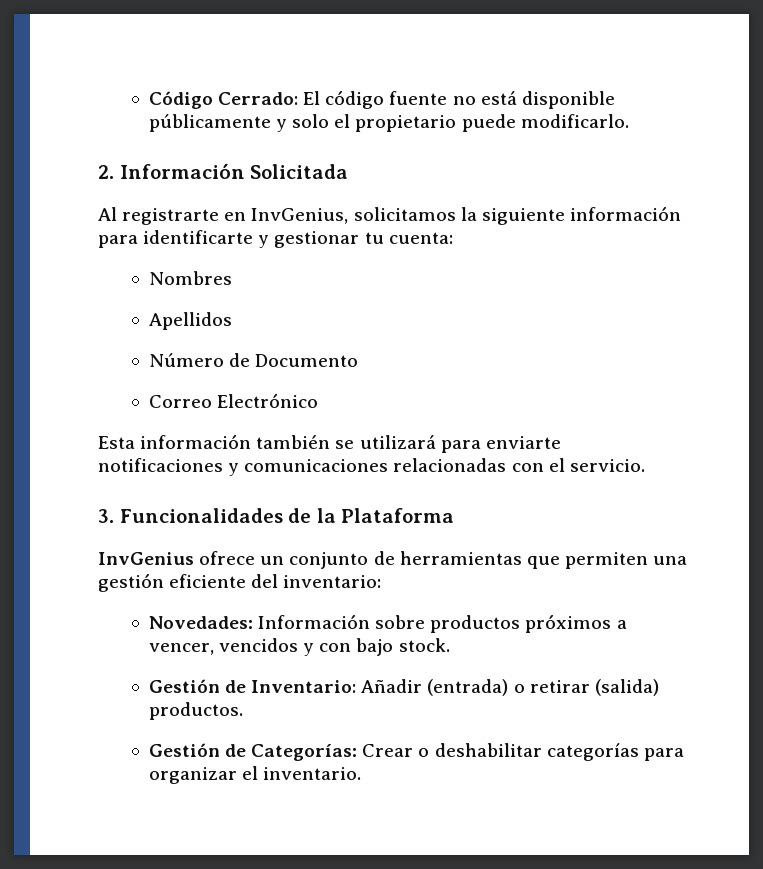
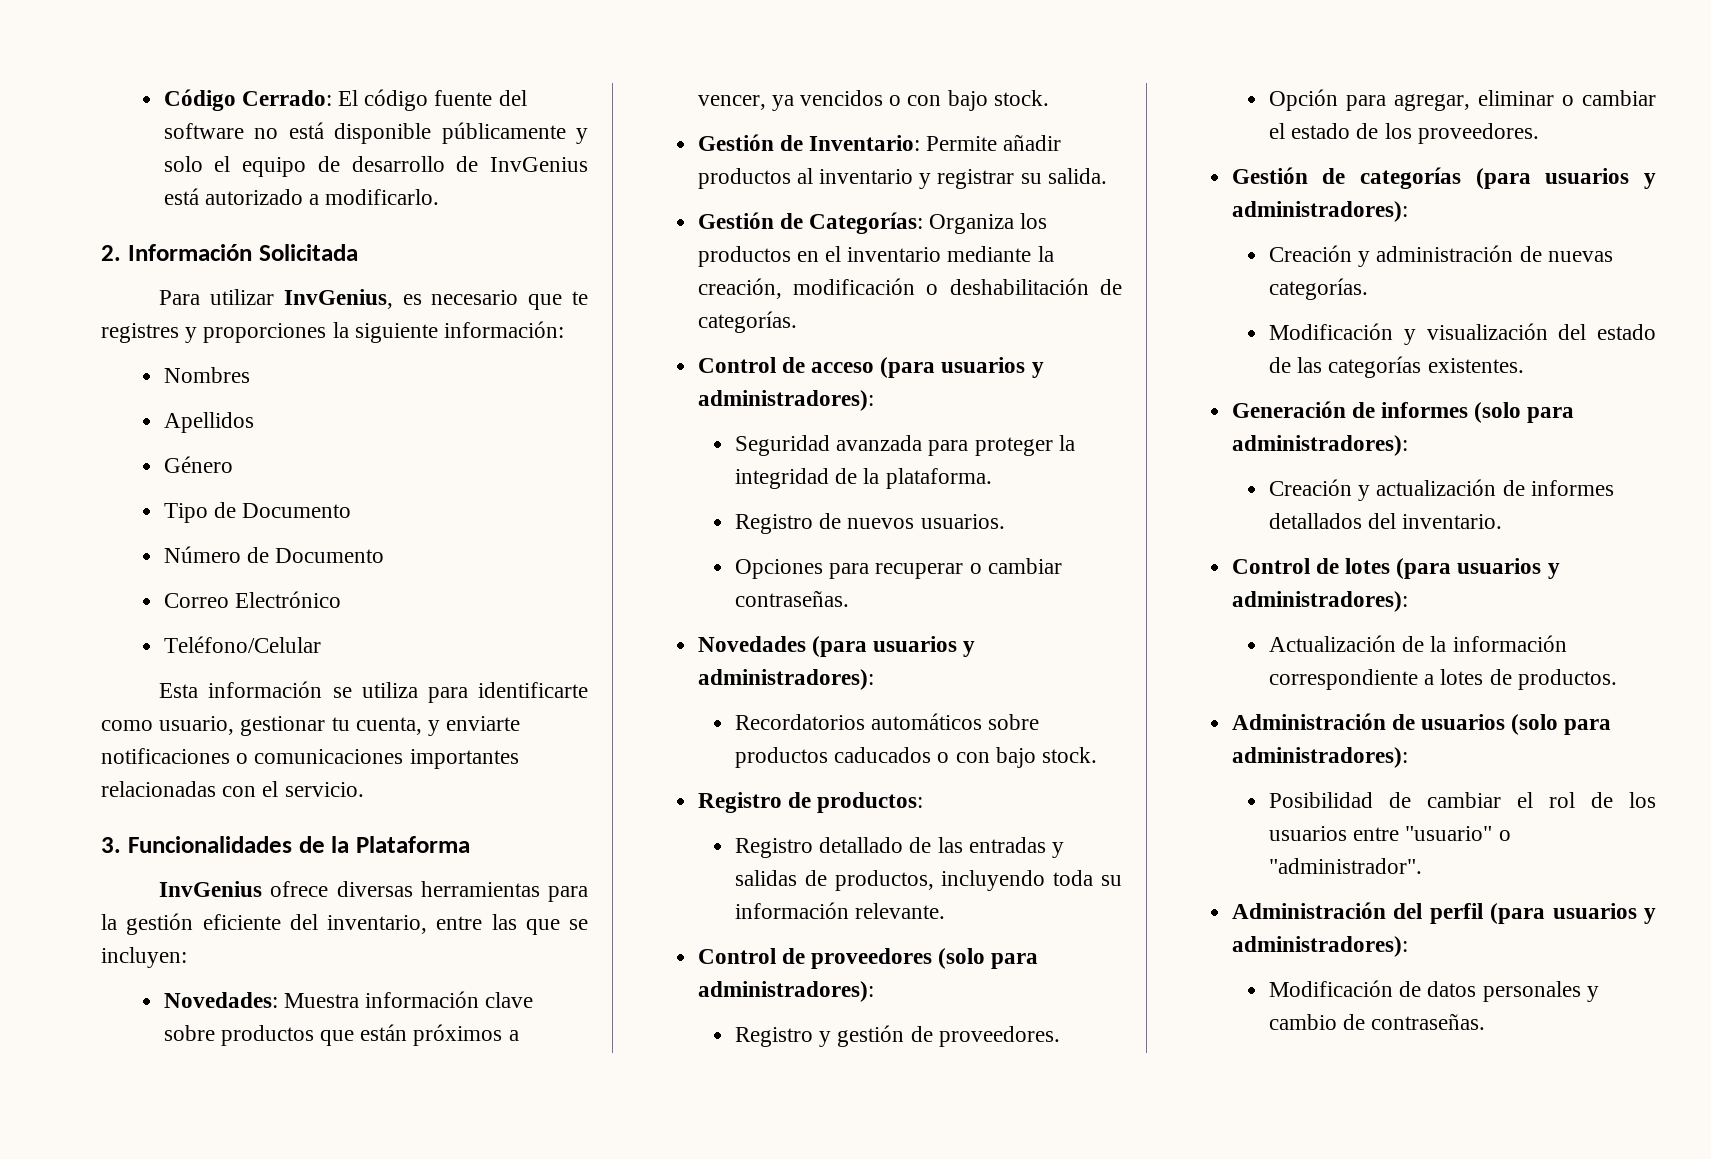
(448, 98) none -> [498,90,527,106] [163,123,244,139] del software
[355,114,629,132] [98,163,349,179] [98,206,681,225] [98,230,453,248] [148,271,232,285] [148,312,232,330] propietario puede modificarlo. // 2. Información Solicitada // Al registrarte en InvGenius, solicitamos la siguiente información para identificarte y gestionar tu cuenta: // Nombres // Apellidos -> [242,156,588,177] [163,188,440,205] [101,244,358,261] [159,289,588,310] [101,321,565,343] [163,367,250,383] [163,412,254,433] [163,456,233,473] [163,502,352,523] equipo de desarrollo de InvGenius está autorizado a modificarlo. // 2. Información Solicitada // Para utilizar InvGenius, es necesario que te registres y proporciones la siguiente información: // Nombres // Apellidos // Género // Tipo de Documento
(319, 400) none -> [163,636,321,653] // Teléfono/Celular
[256,435,561,453] [98,458,389,476] también se utilizará para enviarte notificaciones y comunicaciones -> [332,682,588,703] [101,716,521,736] [101,748,519,769] se utiliza para identificarte como usuario, gestionar tu cuenta, y enviarte notificaciones o comunicaciones importantes
[260,551,688,569] [98,573,382,592] [148,614,627,633] [148,638,315,656] un conjunto de herramientas que permiten una gestión eficiente del inventario: // Novedades: Información sobre productos próximos a vencer, vencidos y -> [336,881,588,902] [101,913,588,935] [101,947,187,968] [163,991,534,1008] [163,1024,519,1046] [697,90,902,111] diversas herramientas para la gestión eficiente del inventario, entre las que se incluyen: // Novedades: Muestra información clave sobre productos que están próximos a vencer, ya vencidos o
[361,679,659,696] [148,702,243,720] [148,743,684,761] [148,766,362,784] Añadir (entrada) o retirar (salida) productos. // Gestión de Categorías: Crear o deshabilitar categorías para organizar el inventario. -> [926,134,1062,151] [697,168,1107,189] [697,212,1048,234] [697,246,1054,267] [697,278,1122,299] [697,311,797,333] [697,357,1044,378] [697,390,874,411] [734,435,1075,456] [734,468,992,489] [734,513,1005,534] [734,558,1062,579] [734,590,849,607] [697,636,976,657] [697,669,874,690] [734,713,1040,730] [734,747,1098,768] [697,792,924,813] [734,837,1065,858] [734,870,1122,891] [734,902,946,919] [697,948,1039,969] [697,981,874,1002] [734,1025,1060,1047] [1268,89,1656,111] [1268,123,1539,144] [1231,167,1656,189] [1231,201,1408,222] [1268,245,1613,267] [1268,278,1368,300] [1268,323,1656,345] [1268,356,1524,378] [1231,401,1575,423] [1231,435,1408,456] [1268,479,1614,501] [1268,513,1503,529] [1231,558,1560,579] [1231,591,1408,612] [1268,635,1567,652] [1268,669,1617,690] [1231,713,1612,735] [1231,747,1408,768] [1268,792,1656,808] [1268,826,1511,841] [1268,858,1422,874] [1231,902,1656,924] [1231,936,1408,957] [1268,980,1599,1002] [1268,1013,1486,1030] Permite añadir productos al inventario y registrar su salida. // Gestión de Categorías: Organiza los productos en el inventario mediante la creación, modificación o deshabilitación de categorías. // Control de acceso (para usuarios y administradores): // Seguridad avanzada para proteger la integridad de la plataforma. // Registro de nuevos usuarios. // Opciones para recuperar o cambiar contraseñas. // Novedades (para usuarios y administradores): // Recordatorios automáticos sobre productos caducados o con bajo stock. // Registro de productos: // Registro detallado de las entradas y salidas de productos, incluyendo toda su información relevante. // Control de proveedores (solo para administradores): // Registro y gestión de proveedores. // Opción para agregar, eliminar o cambiar el estado de los proveedores. // Gestión de categorías (para usuarios y administradores): // Creación y administración de nuevas categorías. // Modificación y visualización del estado de las categorías existentes. // Generación de informes (solo para administradores): // Creación y actualización de informes detallados del inventario. // Control de lotes (para usuarios y administradores): // Actualización de la información correspondiente a lotes de productos. // Administración de usuarios (solo para administradores): // Posibilidad de cambiar el rol de los usuarios entre "usuario" o "administrador". // Administración del perfil (para usuarios y administradores): // Modificación de datos personales y cambio de contraseñas.

